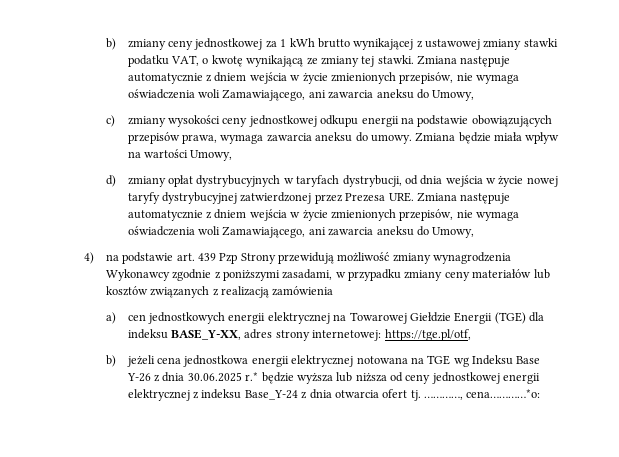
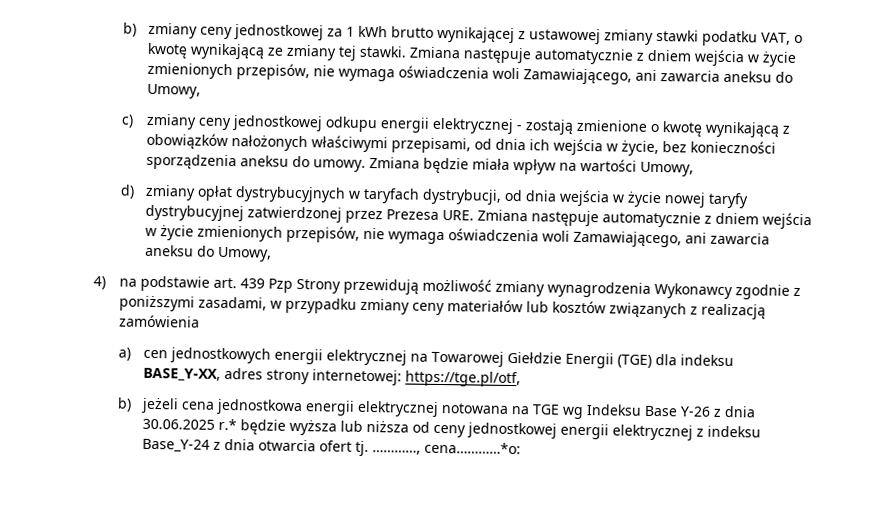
[168,115,221,127] wysokości -> (198, 121) none
[400,115,552,127] [127,132,312,144] na podstawie obowiązujących przepisów prawa, wymaga zawarcia -> [432,117,791,138] [146,132,777,157] [146,153,238,171] elektrycznej - zostają zmienione o kwotę wynikającą z obowiązków nałożonych właściwymi przepisami, od dnia ich wejścia w życie, bez konieczności sporządzenia

